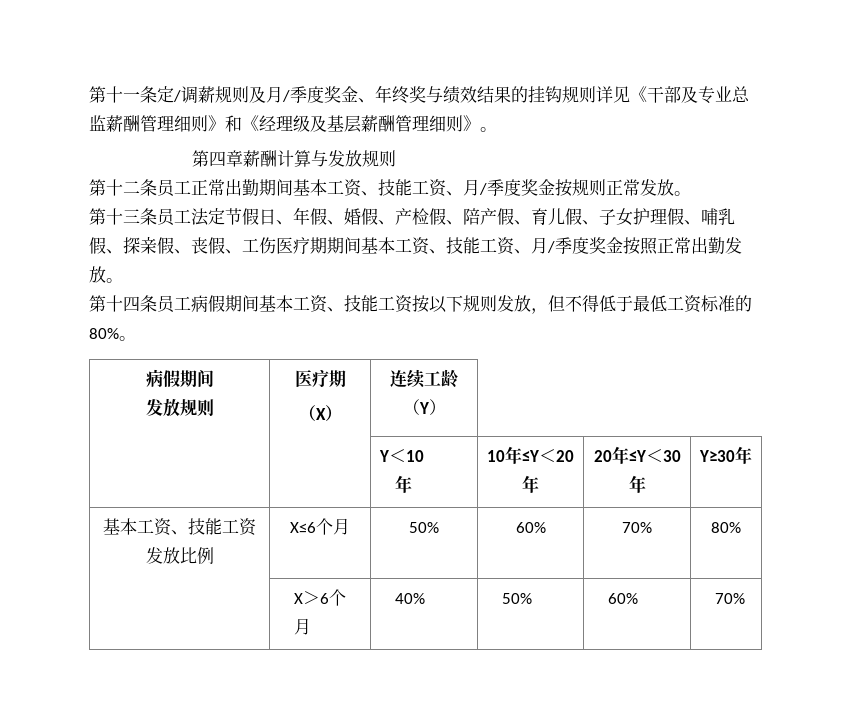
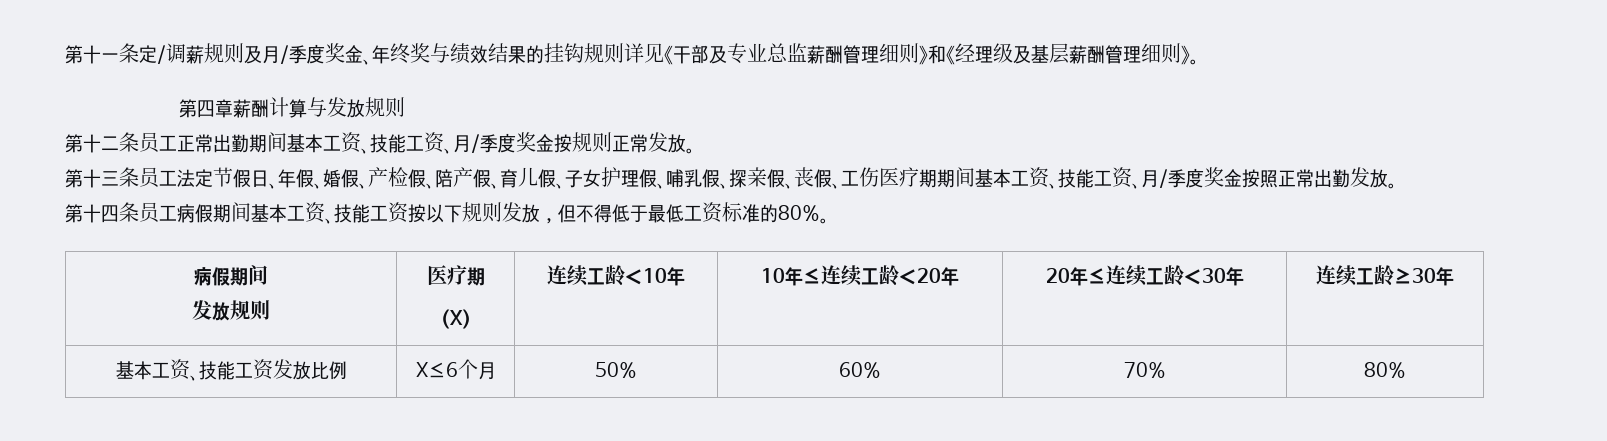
[402,399,446,415] [378,450,389,462] （Y） // | | Y -> (625, 275) none
(424, 456) // -> (667, 275) none
[522,450,539,462] ≤Y -> [803,265,899,286] ≤连续工龄
[628,450,646,462] ≤Y -> [1087,265,1184,286] ≤连续工龄
[699,450,735,462] Y≥30 -> [1316,265,1436,286] 连续工龄≥30
[294,589,347,606] [294,618,312,635] [395,593,426,604] [502,593,533,604] [608,593,639,604] [715,593,746,604] // | X＞6个月 | 40% | 50% | 60% | 70% -> (1406, 370) none

